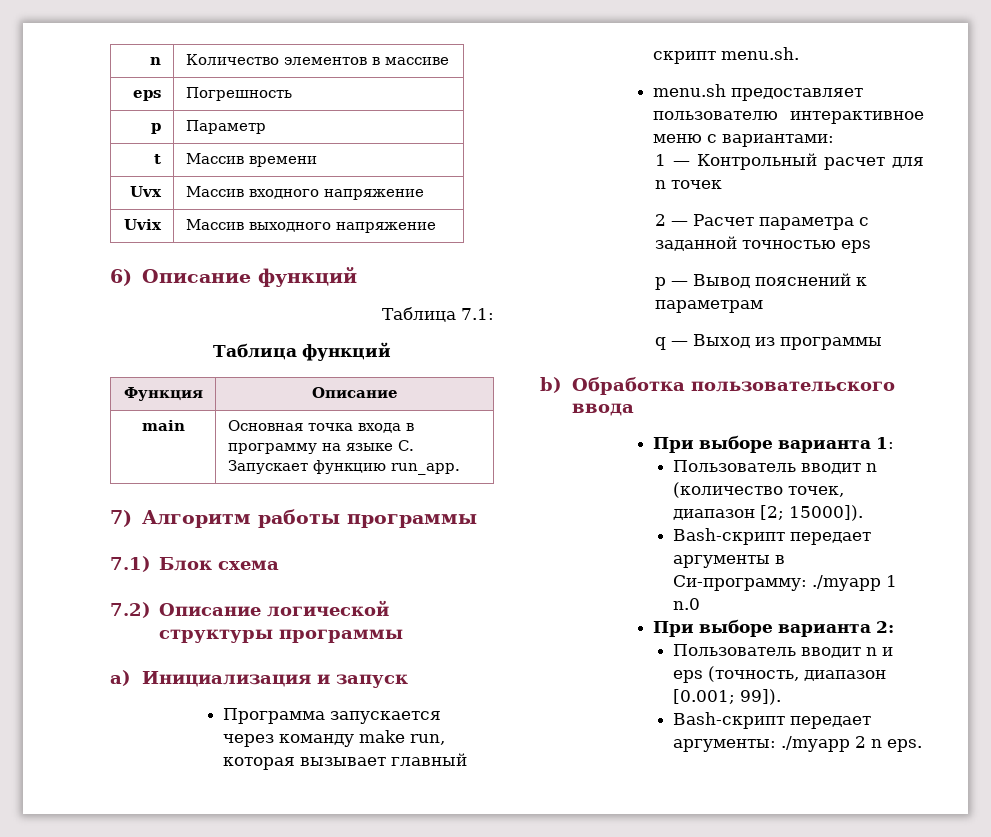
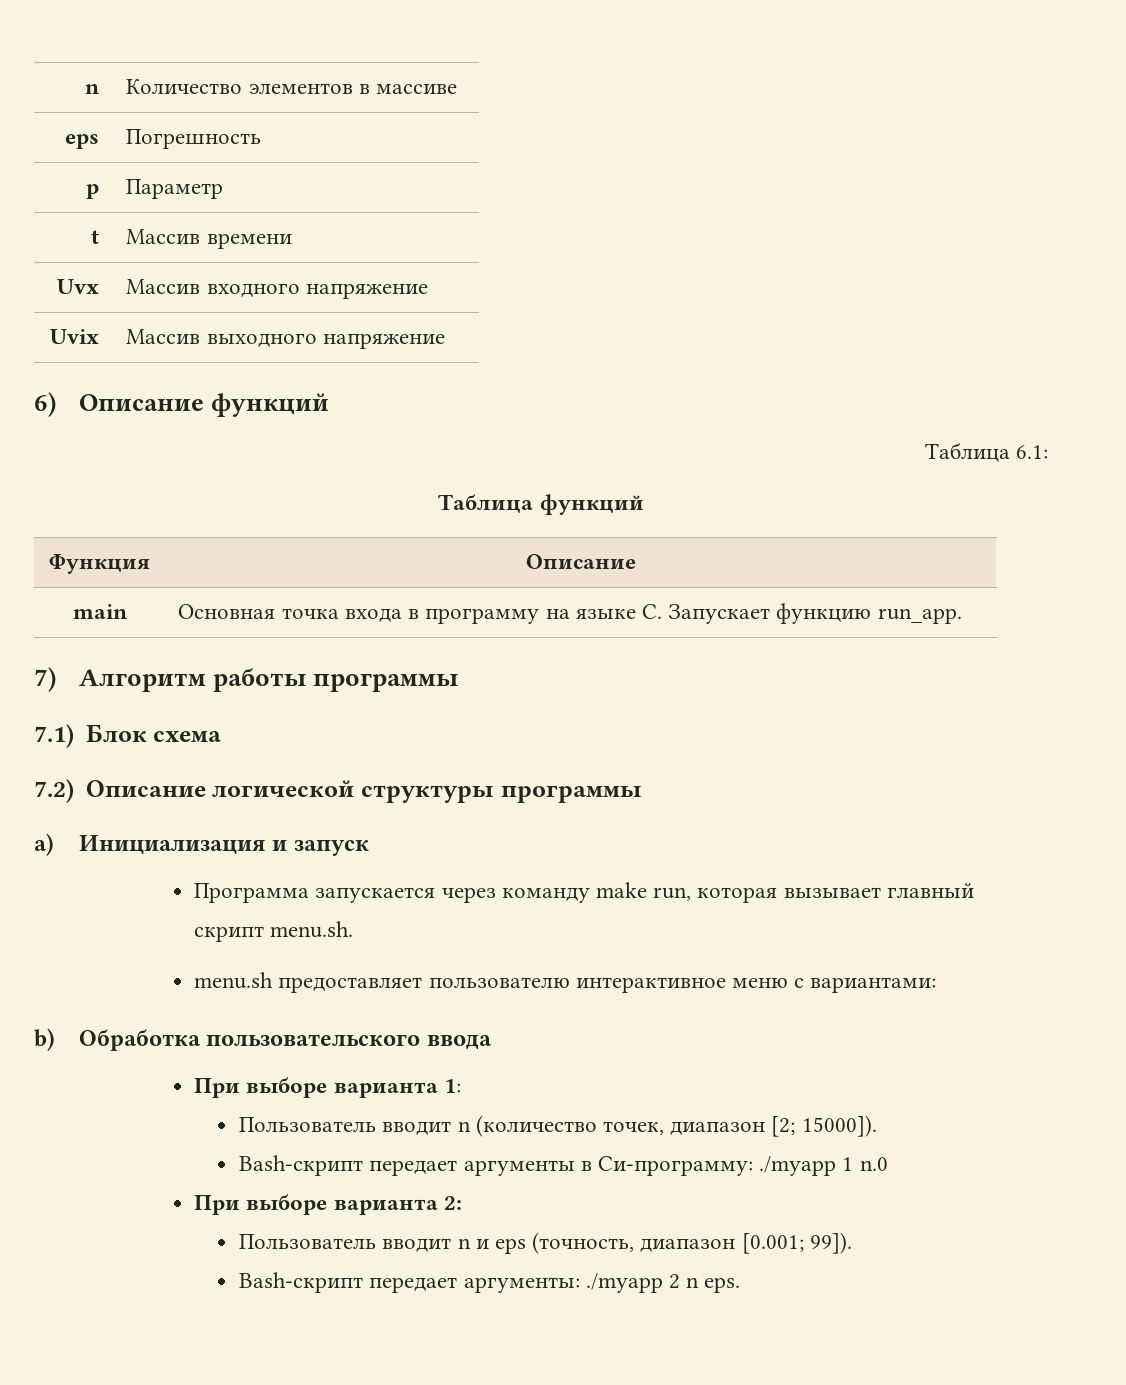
[461,308,494,320] 7.1: -> [1016,445,1048,459] 6.1:
[655,153,924,170] [655,180,723,189] [655,214,870,230] [655,236,872,253] [655,273,868,290] [655,300,764,313] [655,334,883,350] // 1 — Контрольный расчет для n точек // 2 — Расчет параметра с заданной точностью eps // p — Вывод пояснений к параметрам // q — Выход из программы -> (937, 985) none

